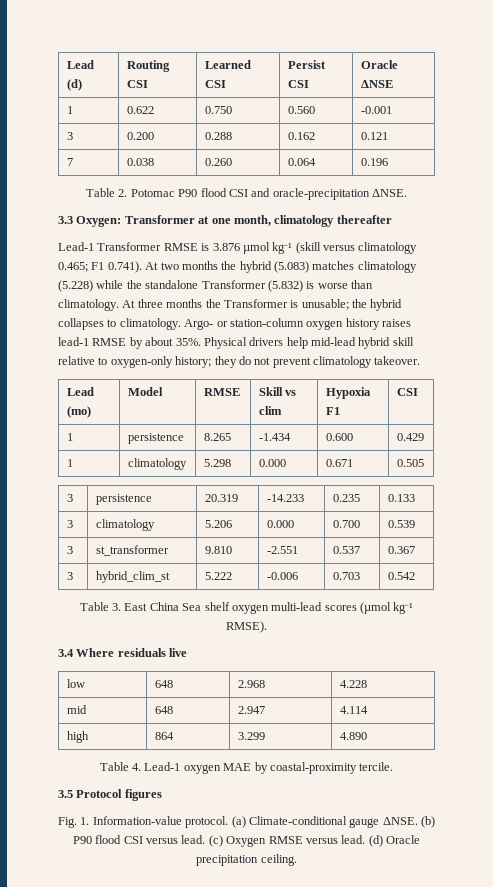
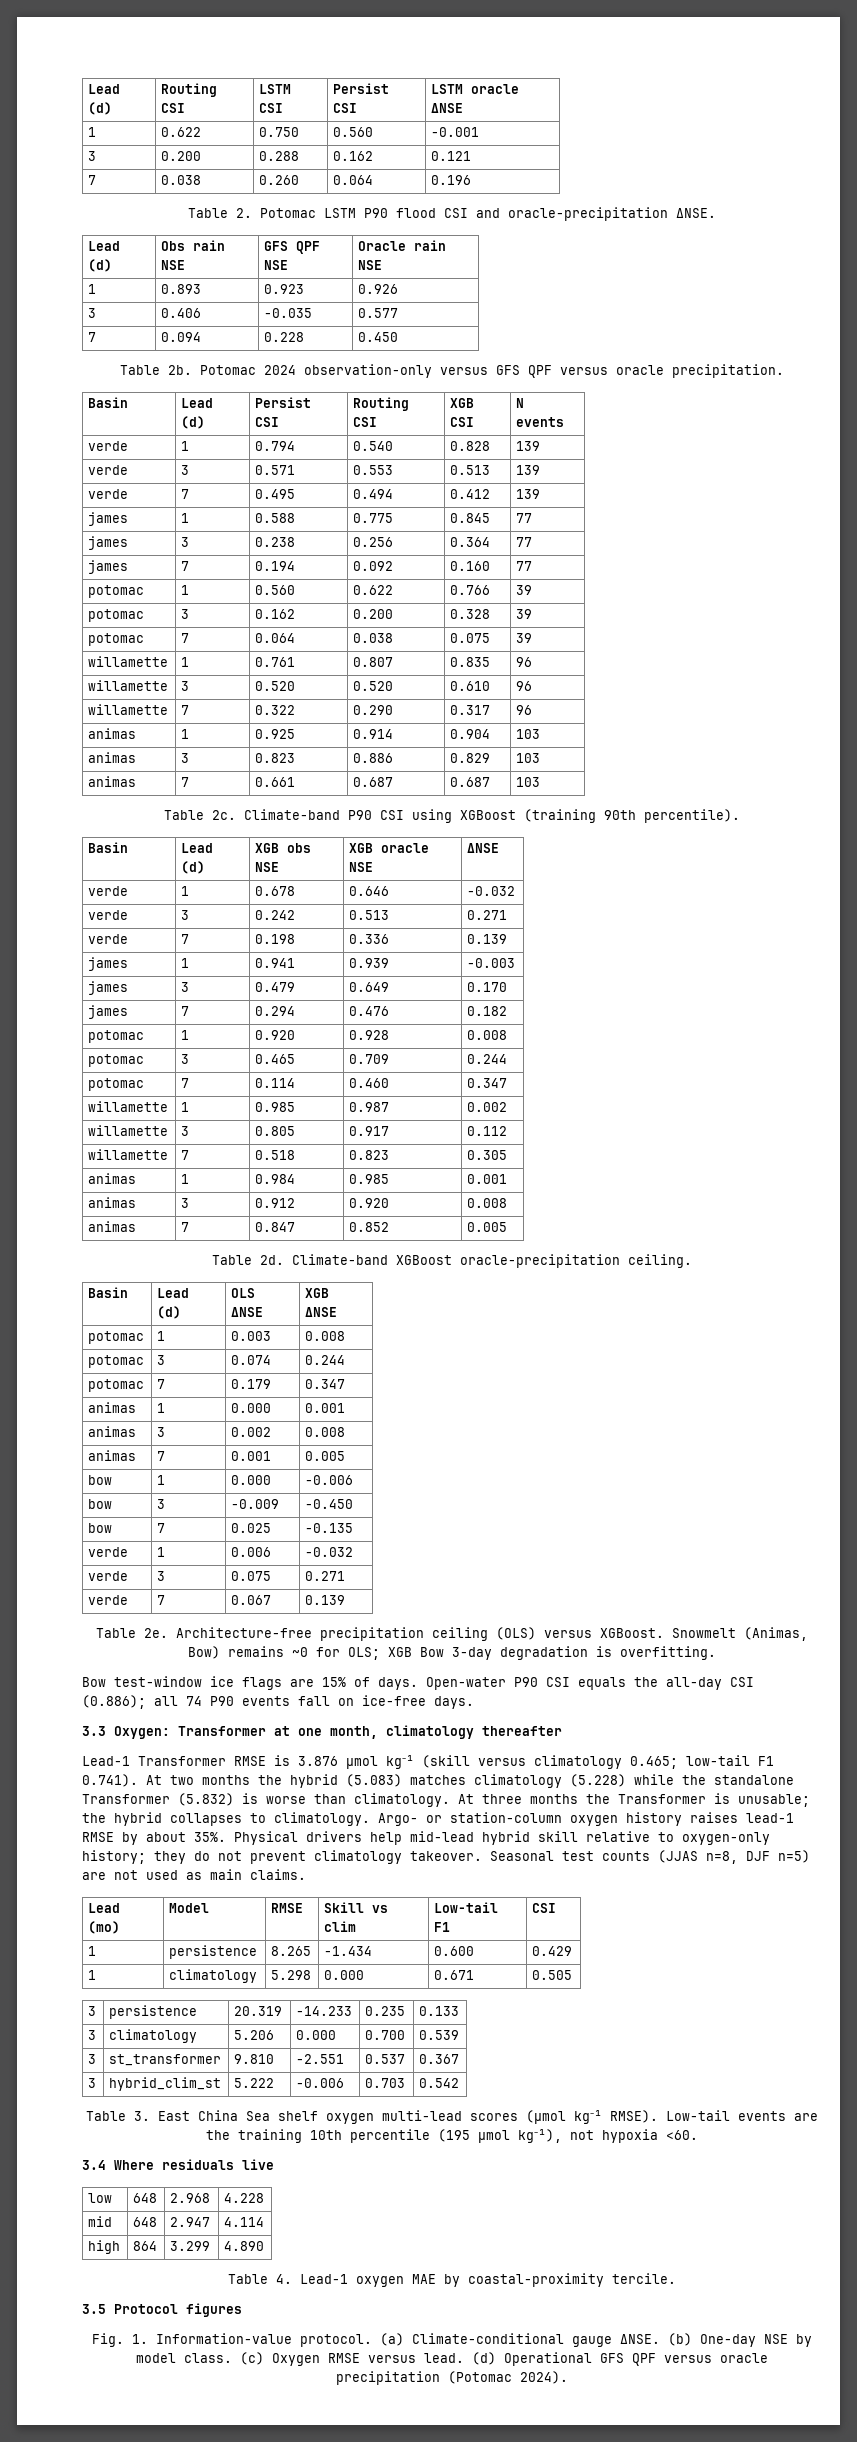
[204,60,251,69] Learned -> [259,84,292,94] LSTM
[360,60,398,69] Oracle -> [431,84,520,94] LSTM oracle
(175, 193) none -> [324,208,356,218] LSTM
(407, 193) none -> [88,241,121,251] [88,259,113,272] [161,240,226,251] [161,260,186,270] [264,241,321,254] [264,260,289,270] [358,240,447,251] [358,260,383,270] [88,284,97,294] [161,284,202,294] [264,284,305,294] [358,284,399,294] [88,308,97,318] [161,308,202,318] [264,308,313,318] [358,308,399,318] [88,332,97,342] [161,332,202,342] [264,332,305,342] [358,332,399,342] [120,364,784,378] [88,397,129,408] [181,398,214,408] [181,416,206,429] [255,397,312,408] [255,417,280,427] [353,397,410,411] [353,417,378,427] [450,398,475,408] [450,417,475,427] [516,398,525,408] [516,417,565,427] [88,441,129,451] [181,441,190,451] [255,441,296,451] [353,441,394,451] [450,441,491,451] [516,441,541,451] [88,465,129,475] [181,465,190,475] [255,465,296,475] [353,465,394,475] [450,465,491,475] [516,465,541,475] [88,489,129,499] [181,489,190,499] [255,489,296,499] [353,489,394,499] [450,489,491,499] [516,489,541,499] [88,512,129,526] [181,513,190,523] [255,513,296,523] [353,513,394,523] [450,513,491,523] [516,513,533,523] [88,536,129,550] [181,537,190,547] [255,537,296,547] [353,537,394,547] [450,537,491,547] [516,537,533,547] [88,560,129,574] [181,561,190,571] [255,561,296,571] [353,561,394,571] [450,561,491,571] [516,561,533,571] [88,585,145,598] [181,585,190,595] [255,585,296,595] [353,585,394,595] [450,585,491,595] [516,585,533,595] [88,609,145,622] [181,609,190,619] [255,609,296,619] [353,609,394,619] [450,609,491,619] [516,609,533,619] [88,633,145,646] [181,633,190,643] [255,633,296,643] [353,633,394,643] [450,633,491,643] [516,633,533,643] [88,656,169,667] [181,657,190,667] [255,657,296,667] [353,657,394,667] [450,657,491,667] [516,657,533,667] [88,680,169,691] [181,681,190,691] [255,681,296,691] [353,681,394,691] [450,681,491,691] [516,681,533,691] [88,704,169,715] [181,705,190,715] [255,705,296,715] [353,705,394,715] [450,705,491,715] [516,705,533,715] [88,728,137,739] [181,729,190,739] [255,729,296,739] [353,729,394,739] [450,729,491,739] [516,729,541,739] [88,752,137,763] [181,753,190,763] [255,753,296,763] [353,753,394,763] [450,753,491,763] [516,753,541,763] [88,776,137,787] [181,777,190,787] [255,777,296,787] [353,777,394,787] [450,777,491,787] [516,777,541,787] [164,809,740,823] [88,842,129,853] [181,843,214,853] [181,861,206,874] [255,843,312,853] [255,862,280,872] [349,843,430,853] [349,862,374,872] [467,843,500,853] [88,886,129,896] [181,886,190,896] [255,886,296,896] [349,886,390,896] [467,886,516,896] [88,910,129,920] [181,910,190,920] [255,910,296,920] [349,910,390,920] [467,910,508,920] [88,934,129,944] [181,934,190,944] [255,934,296,944] [349,934,390,944] [467,934,508,944] [88,957,129,971] [181,958,190,968] [255,958,296,968] [349,958,390,968] [467,958,516,968] [88,981,129,995] [181,982,190,992] [255,982,296,992] [349,982,390,992] [467,982,508,992] [88,1005,129,1019] [181,1006,190,1016] [255,1006,296,1016] [349,1006,390,1016] [467,1006,508,1016] [88,1030,145,1043] [181,1030,190,1040] [255,1030,296,1040] [349,1030,390,1040] [467,1030,508,1040] [88,1054,145,1067] [181,1054,190,1064] [255,1054,296,1064] [349,1054,390,1064] [467,1054,508,1064] [88,1078,145,1091] [181,1078,190,1088] [255,1078,296,1088] [349,1078,390,1088] [467,1078,508,1088] [88,1101,169,1112] [181,1102,190,1112] [255,1102,296,1112] [349,1102,390,1112] [467,1102,508,1112] [88,1125,169,1136] [181,1126,190,1136] [255,1126,296,1136] [349,1126,390,1136] [467,1126,508,1136] [88,1149,169,1160] [181,1150,190,1160] [255,1150,296,1160] [349,1150,390,1160] [467,1150,508,1160] [88,1173,137,1184] [181,1174,190,1184] [255,1174,296,1184] [349,1174,390,1184] [467,1174,508,1184] [88,1197,137,1208] [181,1198,190,1208] [255,1198,296,1208] [349,1198,390,1208] [467,1198,508,1208] [88,1221,137,1232] [181,1222,190,1232] [255,1222,296,1232] [349,1222,390,1232] [467,1222,508,1232] [212,1254,692,1268] [88,1287,129,1298] [157,1288,190,1298] [157,1306,182,1319] [231,1288,256,1298] [231,1307,264,1317] [305,1288,330,1298] [305,1307,338,1317] [88,1331,145,1344] [157,1331,166,1341] [231,1331,272,1341] [305,1331,346,1341] [88,1355,145,1368] [157,1355,166,1365] [231,1355,272,1365] [305,1355,346,1365] [88,1379,145,1392] [157,1379,166,1389] [231,1379,272,1389] [305,1379,346,1389] [88,1402,137,1413] [157,1403,166,1413] [231,1403,272,1413] [305,1403,346,1413] [88,1426,137,1437] [157,1427,166,1437] [231,1427,272,1437] [305,1427,346,1437] [88,1450,137,1461] [157,1451,166,1461] [231,1451,272,1461] [305,1451,346,1461] [88,1475,113,1485] [157,1475,166,1485] [231,1475,272,1485] [305,1475,354,1485] [88,1499,113,1509] [157,1499,166,1509] [231,1499,280,1509] [305,1499,354,1509] [88,1523,113,1533] [157,1523,166,1533] [231,1523,272,1533] [305,1523,354,1533] [88,1547,129,1557] [157,1547,166,1557] [231,1547,272,1557] [305,1547,354,1557] [88,1571,129,1581] [157,1571,166,1581] [231,1571,272,1581] [305,1571,346,1581] [88,1595,129,1605] [157,1595,166,1605] [231,1595,272,1605] [305,1595,346,1605] [96,1627,808,1641] [188,1646,716,1660] [82,1676,754,1690] [82,1695,474,1709] // Lead (d) | Obs rain NSE | GFS QPF NSE | Oracle rain NSE // 1 | 0.893 | 0.923 | 0.926 // 3 | 0.406 | -0.035 | 0.577 // 7 | 0.094 | 0.228 | 0.450 // Table 2b. Potomac 2024 observation-only versus GFS QPF versus oracle precipitation. // Basin | Lead (d) | Persist CSI | Routing CSI | XGB CSI | N events // verde | 1 | 0.794 | 0.540 | 0.828 | 139 // verde | 3 | 0.571 | 0.553 | 0.513 | 139 // verde | 7 | 0.495 | 0.494 | 0.412 | 139 // james | 1 | 0.588 | 0.775 | 0.845 | 77 // james | 3 | 0.238 | 0.256 | 0.364 | 77 // james | 7 | 0.194 | 0.092 | 0.160 | 77 // potomac | 1 | 0.560 | 0.622 | 0.766 | 39 // potomac | 3 | 0.162 | 0.200 | 0.328 | 39 // potomac | 7 | 0.064 | 0.038 | 0.075 | 39 // willamette | 1 | 0.761 | 0.807 | 0.835 | 96 // willamette | 3 | 0.520 | 0.520 | 0.610 | 96 // willamette | 7 | 0.322 | 0.290 | 0.317 | 96 // animas | 1 | 0.925 | 0.914 | 0.904 | 103 // animas | 3 | 0.823 | 0.886 | 0.829 | 103 // animas | 7 | 0.661 | 0.687 | 0.687 | 103 // Table 2c. Climate-band P90 CSI using XGBoost (training 90th percentile). // Basin | Lead (d) | XGB obs NSE | XGB oracle NSE | ΔNSE // verde | 1 | 0.678 | 0.646 | -0.032 // verde | 3 | 0.242 | 0.513 | 0.271 // verde | 7 | 0.198 | 0.336 | 0.139 // james | 1 | 0.941 | 0.939 | -0.003 // james | 3 | 0.479 | 0.649 | 0.170 // james | 7 | 0.294 | 0.476 | 0.182 // potomac | 1 | 0.920 | 0.928 | 0.008 // potomac | 3 | 0.465 | 0.709 | 0.244 // potomac | 7 | 0.114 | 0.460 | 0.347 // willamette | 1 | 0.985 | 0.987 | 0.002 // willamette | 3 | 0.805 | 0.917 | 0.112 // willamette | 7 | 0.518 | 0.823 | 0.305 // animas | 1 | 0.984 | 0.985 | 0.001 // animas | 3 | 0.912 | 0.920 | 0.008 // animas | 7 | 0.847 | 0.852 | 0.005 // Table 2d. Climate-band XGBoost oracle-precipitation ceiling. // Basin | Lead (d) | OLS ΔNSE | XGB ΔNSE // potomac | 1 | 0.003 | 0.008 // potomac | 3 | 0.074 | 0.244 // potomac | 7 | 0.179 | 0.347 // animas | 1 | 0.000 | 0.001 // animas | 3 | 0.002 | 0.008 // animas | 7 | 0.001 | 0.005 // bow | 1 | 0.000 | -0.006 // bow | 3 | -0.009 | -0.450 // bow | 7 | 0.025 | -0.135 // verde | 1 | 0.006 | -0.032 // verde | 3 | 0.075 | 0.271 // verde | 7 | 0.067 | 0.139 // Table 2e. Architecture-free precipitation ceiling (OLS) versus XGBoost. Snowmelt (Animas, Bow) remains ~0 for OLS; XGB Bow 3-day degradation is overfitting. // Bow test-window ice flags are 15% of days. Open-water P90 CSI equals the all-day CSI (0.886); all 74 P90 events fall on ice-free days.
(88, 267) none -> [686,1755,750,1766] low-tail
(421, 360) none -> [490,1850,810,1864] [82,1869,306,1880] Seasonal test counts (JJAS n=8, DJF n=5) are not used as main claims.
[325,387,371,399] Hypoxia -> [434,1902,499,1913] Low-tail
(267, 627) none -> [666,2110,818,2121] [206,2129,698,2143] Low-tail events are the training 10th percentile (195 µmol kg⁻¹), not hypoxia <60.
[72,835,206,844] P90 flood CSI versus lead. -> [700,2334,812,2347] [136,2353,232,2363] One-day NSE by model class.
[386,835,421,844] [196,854,297,866] Oracle precipitation ceiling. -> [504,2352,768,2366] [336,2371,568,2385] Operational GFS QPF versus oracle precipitation (Potomac 2024).

